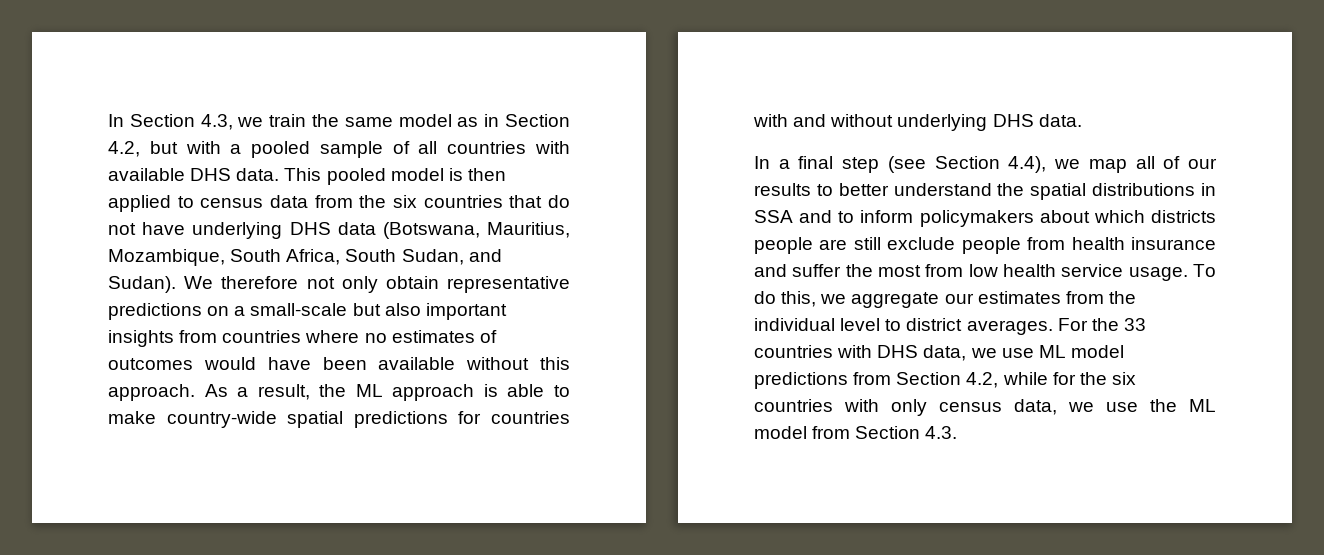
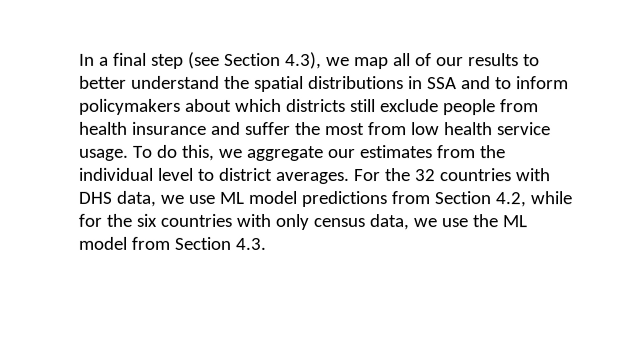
[108,114,571,130] [108,141,570,158] [108,168,506,185] [108,195,570,212] [108,222,570,239] [108,249,502,266] [108,276,570,293] [108,303,507,320] [108,330,497,347] [108,357,570,370] [108,384,570,401] [108,411,570,428] [753,114,1082,131] [754,156,770,169] In Section 4.3, we train the same model as in Section 4.2, but with a pooled sample of all countries with available DHS data. This pooled model is then applied to census data from the six countries that do not have underlying DHS data (Botswana, Mauritius, Mozambique, South Africa, South Sudan, and Sudan). We therefore not only obtain representative predictions on a small-scale but also important insights from countries where no estimates of outcomes would have been available without this approach. As a result, the ML approach is able to make country-wide spatial predictions for countries with and without underlying DHS data. // In -> [79,53,95,66] In
[1008,156,1047,173] 4.4), -> [284,51,322,70] 4.3),
[754,237,848,254] people are -> (346, 105) none
[1123,318,1146,331] 33 -> [413,169,436,182] 32

